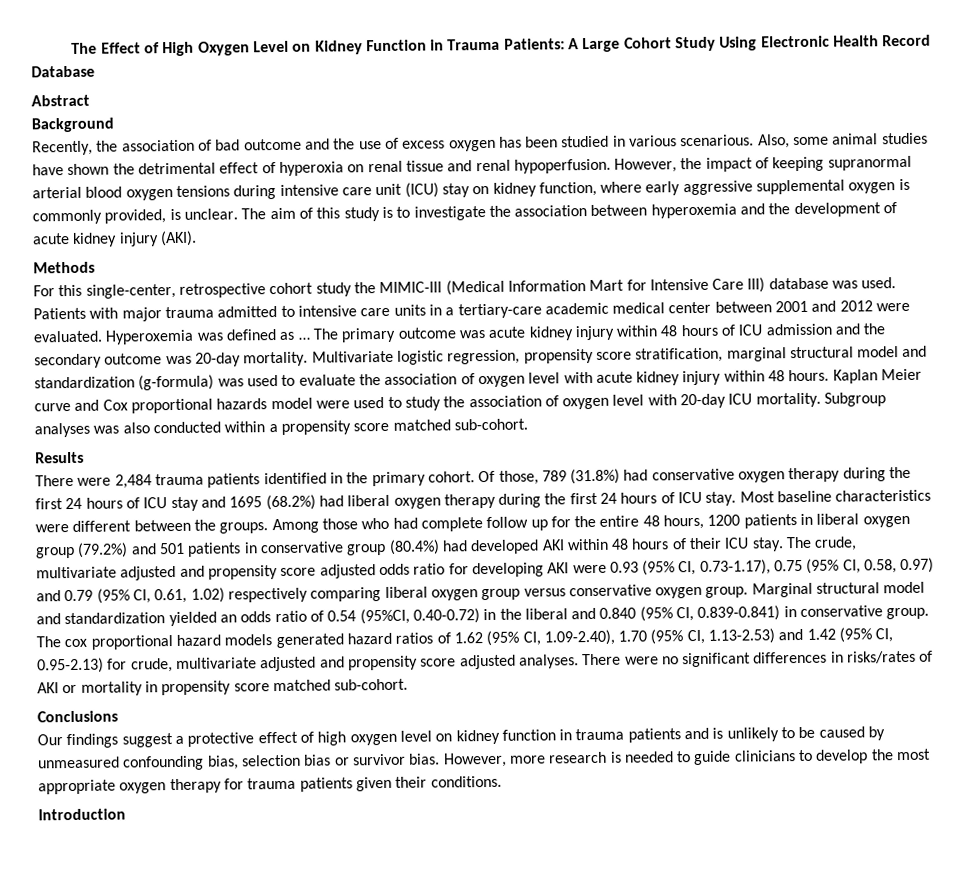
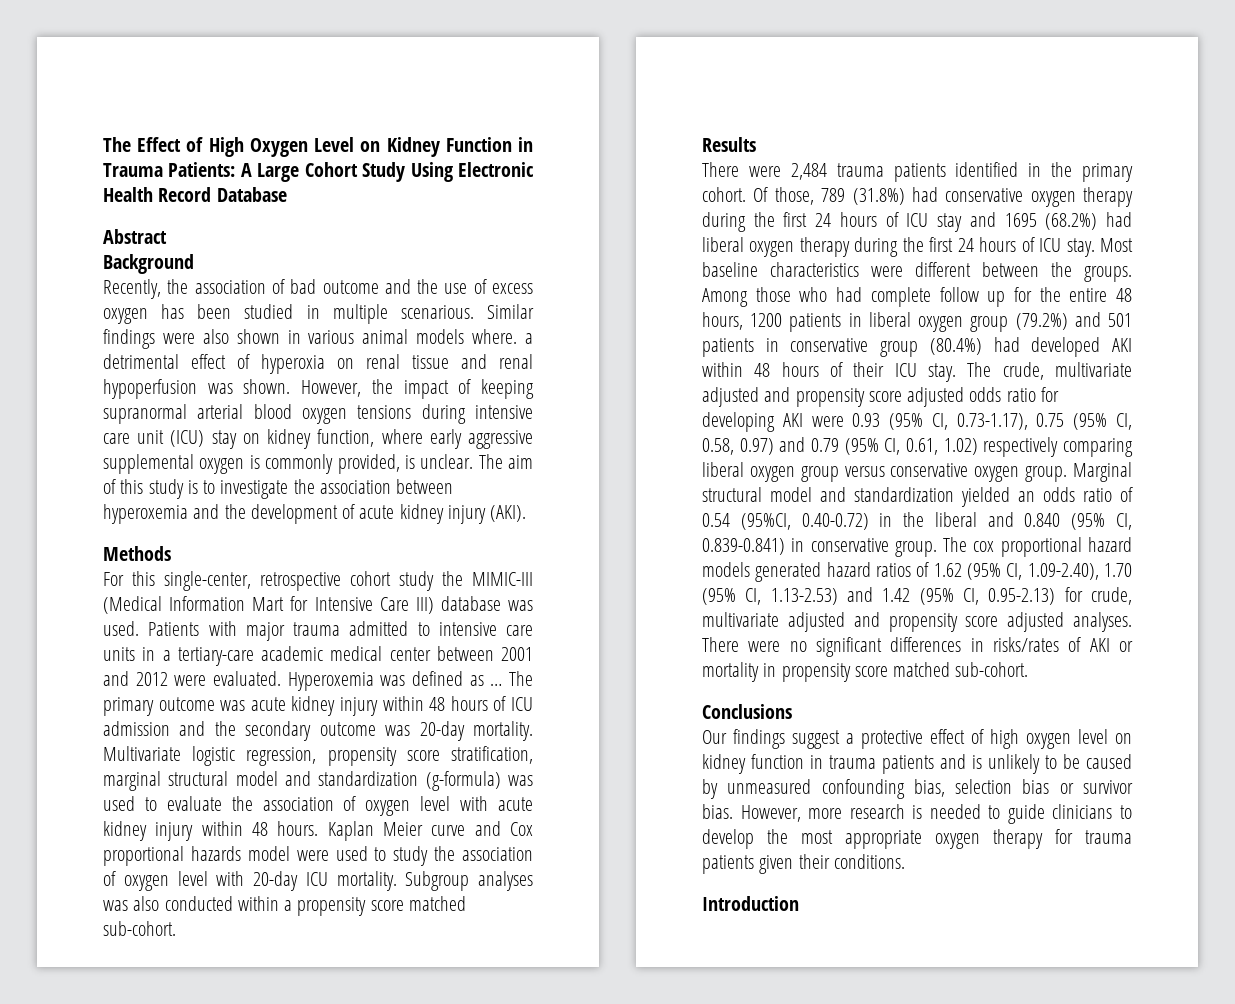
[629,132,928,149] [32,163,135,176] various scenarious. Also, some animal studies have shown the -> [332,304,534,324] [103,329,533,349] multiple scenarious. Similar findings were also shown in various animal models where. a
[513,158,611,174] hypoperfusion. -> [103,379,291,399] hypoperfusion was shown.

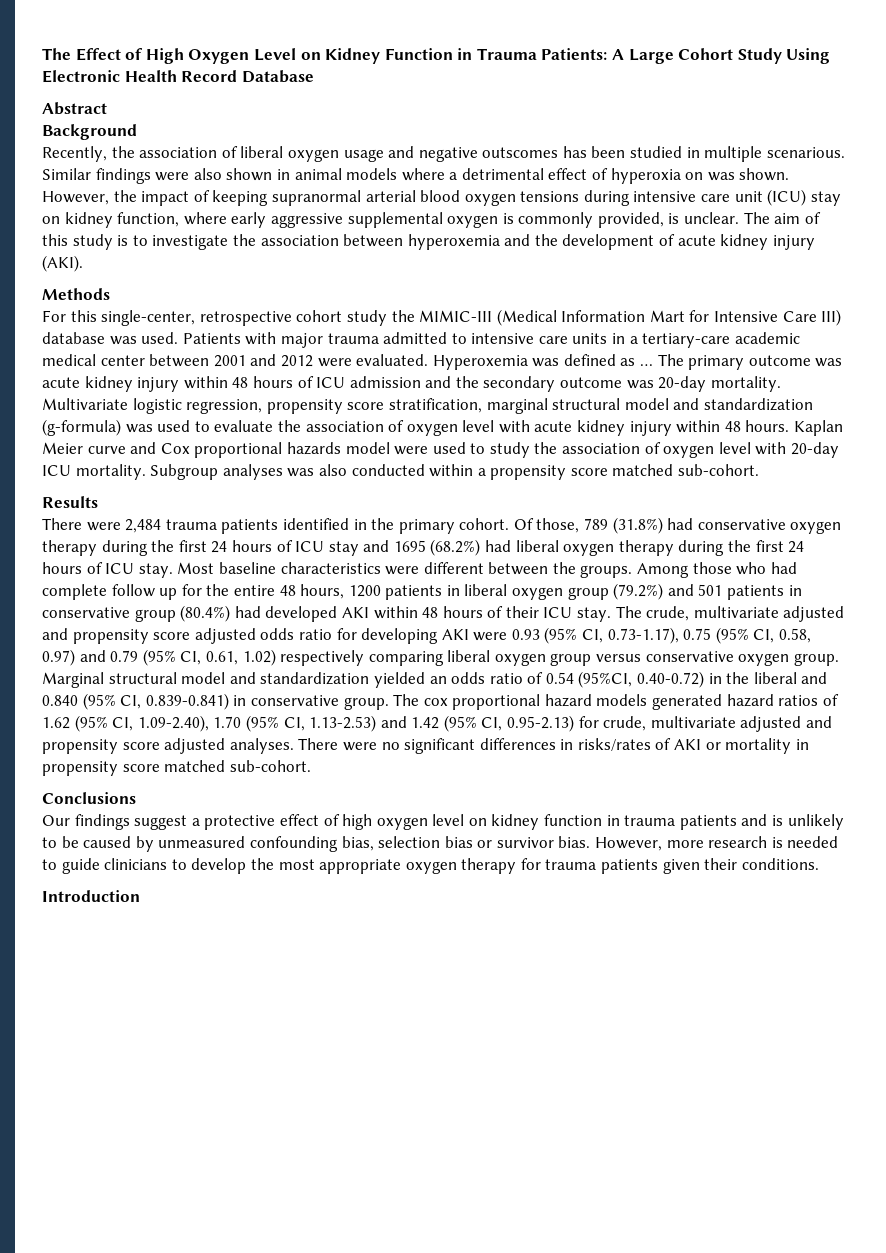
[290,279,533,294] [103,308,148,324] bad outcome and the use of excess oxygen -> [240,146,559,162] liberal oxygen usage and negative outscomes
[308,330,355,344] various -> (290, 174) none
[472,329,518,344] where. -> [401,168,445,181] where
[366,354,533,369] [103,379,197,399] renal tissue and renal hypoperfusion -> (704, 176) none

